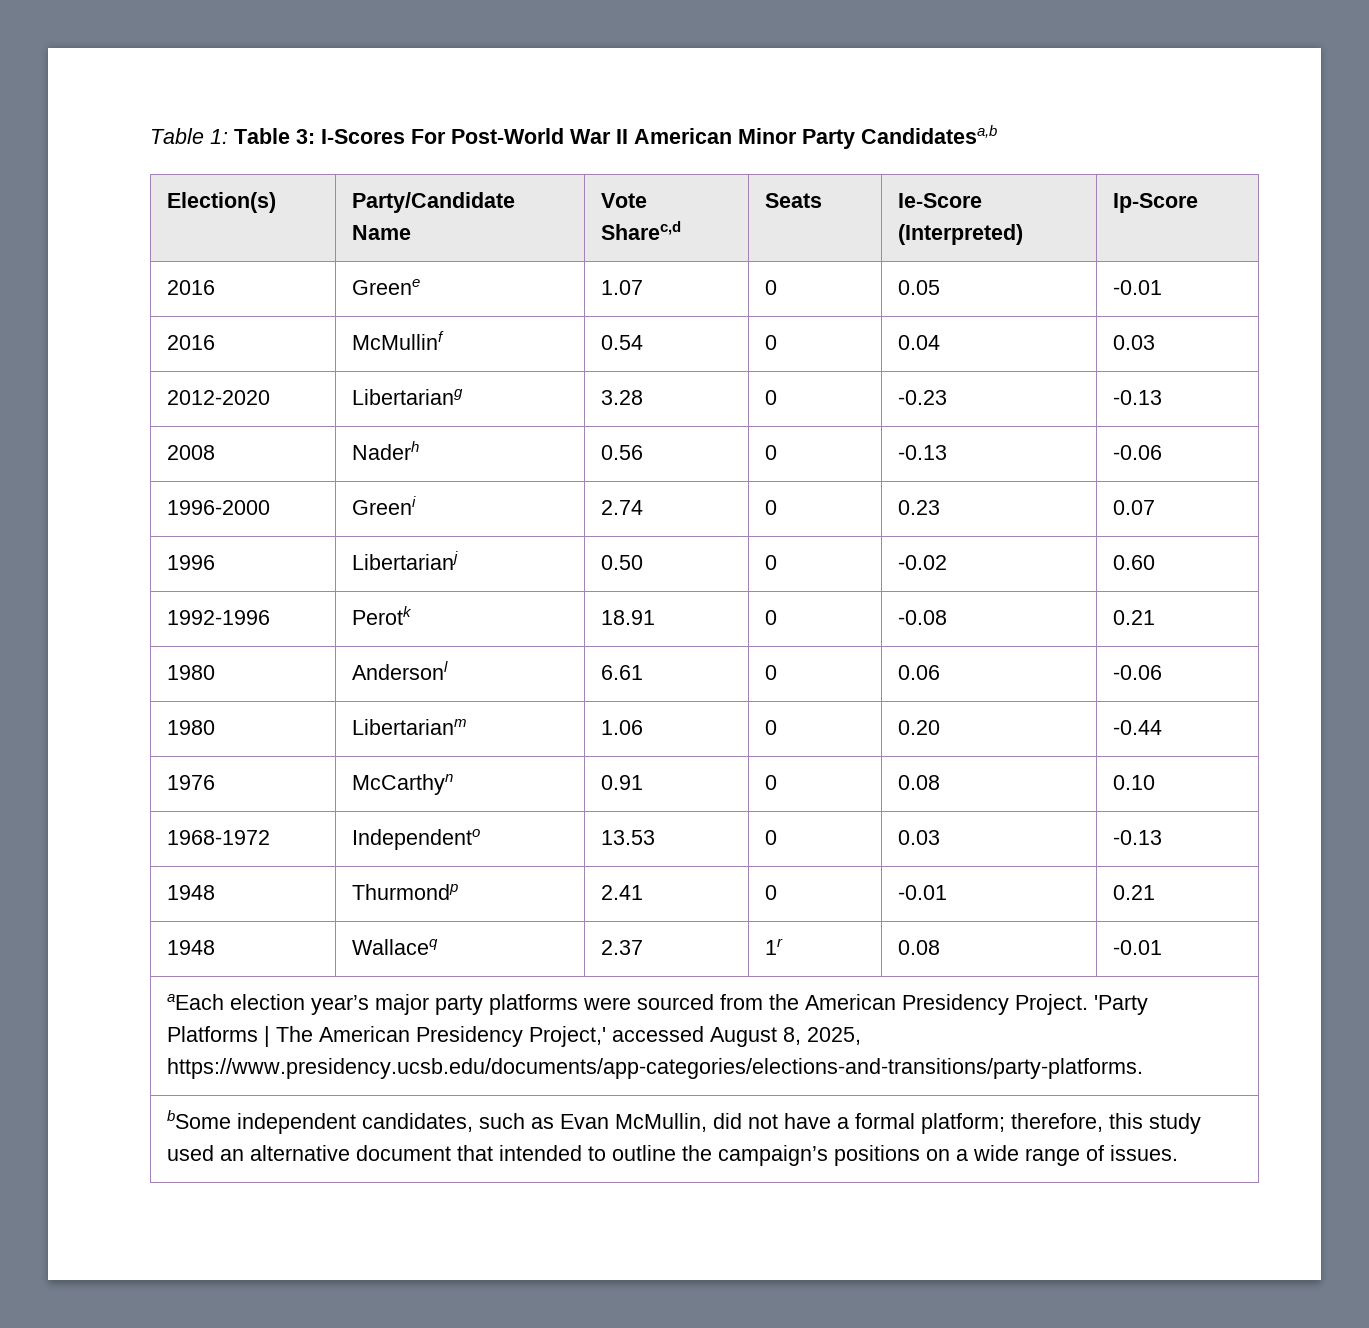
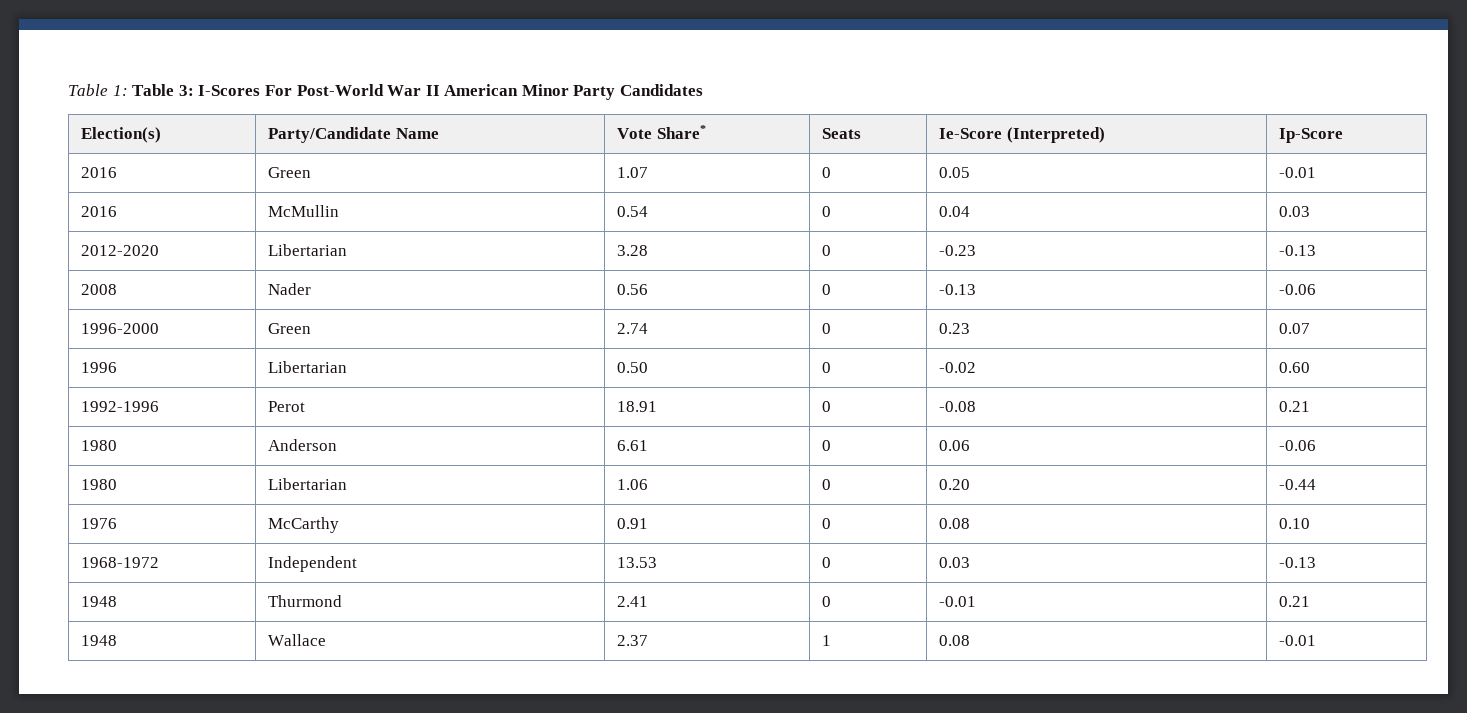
[861,125,997,144] Candidatesa,b -> [620,84,704,96] Candidates
[600,221,681,240] Sharec,d -> [656,125,706,139] Share*
[351,279,420,295] Greene -> [268,167,312,178] Green
[351,331,444,350] McMullinf -> [268,205,340,217] McMullin
[351,389,463,405] Libertariang -> [268,244,348,256] Libertarian
[351,441,419,460] Naderh -> [268,283,312,295] Nader
[351,496,416,515] Greeni -> [268,323,312,334] Green
[351,551,458,570] Libertarianj -> [268,361,348,373] Libertarian
[351,606,412,625] Perotk -> [268,401,306,412] Perot
[351,661,448,680] Andersonl -> [268,439,338,451] Anderson
[351,719,467,735] Libertarianm -> [268,478,348,490] Libertarian
[351,774,453,795] McCarthyn -> [268,517,340,533] McCarthy
[351,829,480,850] Independento -> [268,556,358,572] Independent
[351,884,458,900] Thurmondp -> [268,595,343,607] Thurmond
[351,939,438,955] Wallaceq -> [268,634,327,646] Wallace
[764,938,783,955] 1r -> [822,635,832,646] 1
[166,994,1148,1015] [166,1026,861,1047] [166,1058,1143,1079] [166,1110,1201,1134] [166,1145,1178,1166] // aEach election year’s major party platforms were sourced from the American Presidency Project. 'Party Platforms | The American Presidency Project,' accessed August 8, 2025, https://www.presidency.ucsb.edu/documents/app-categories/elections-and-transitions/party-platforms. // bSome independent candidates, such as Evan McMullin, did not have a formal platform; therefore, this study used an alternative document that intended to outline the campaign’s positions on a wide range of issues. -> (1317, 640) none

